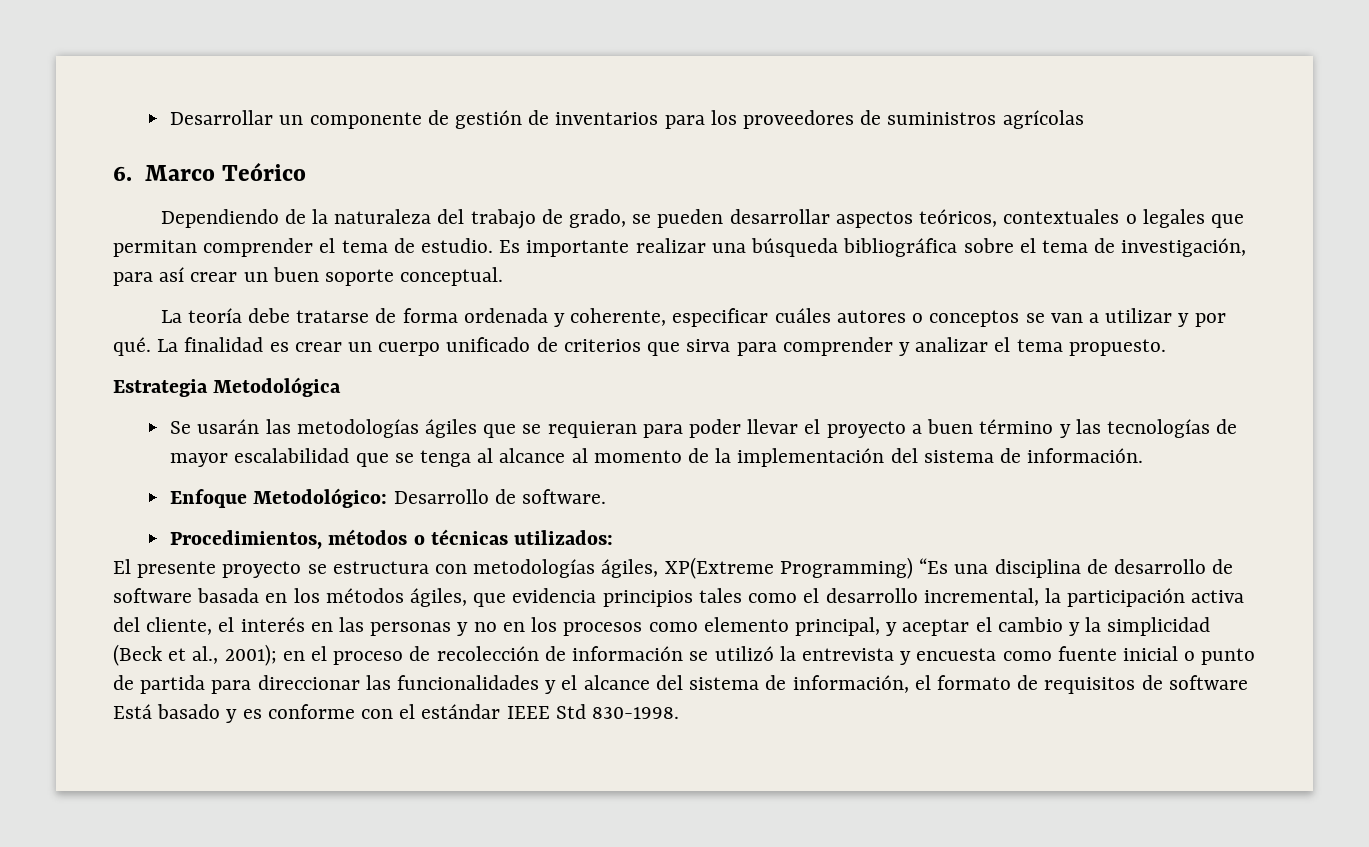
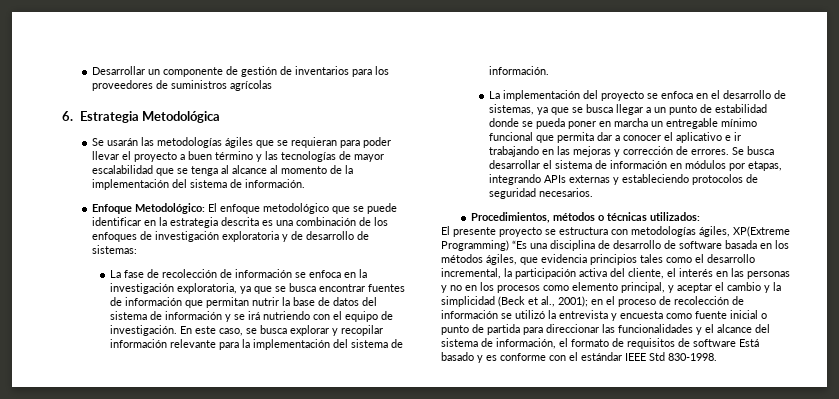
[144,162,307,181] [160,209,1244,229] [113,238,1247,257] [113,267,504,286] [160,308,1226,327] [113,337,1166,356] Marco Teórico // Dependiendo de la naturaleza del trabajo de grado, se pueden desarrollar aspectos teóricos, contextuales o legales que permitan comprender el tema de estudio. Es importante realizar una búsqueda bibliográfica sobre el tema de investigación, para así crear un buen soporte conceptual. // La teoría debe tratarse de forma ordenada y coherente, especificar cuáles autores o conceptos se van a utilizar y por qué. La finalidad es crear un cuerpo unificado de criterios que sirva para comprender y analizar el tema propuesto. // -> (73, 116) none
[393,489,607,504] Desarrollo de software. -> [207,203,397,214] [91,217,388,228] [91,231,369,242] [91,245,137,254] [109,269,367,278] [109,283,405,294] [109,297,377,308] [109,311,393,322] [109,325,383,336] [109,339,403,350] [488,66,549,75] [488,90,786,101] [488,104,767,115] [488,118,757,129] [488,132,741,143] [488,146,774,157] [488,160,782,171] [488,174,758,185] [488,188,593,199] El enfoque metodológico que se puede identificar en la estrategia descrita es una combinación de los enfoques de investigación exploratoria y de desarrollo de sistemas: // La fase de recolección de información se enfoca en la investigación exploratoria, ya que se busca encontrar fuentes de información que permitan nutrir la base de datos del sistema de información y se irá nutriendo con el equipo de investigación. En este caso, se busca explorar y recopilar información relevante para la implementación del sistema de información. // La implementación del proyecto se enfoca en el desarrollo de sistemas, ya que se busca llegar a un punto de estabilidad donde se pueda poner en marcha un entregable mínimo funcional que permita dar a conocer el aplicativo e ir trabajando en las mejoras y corrección de errores. Se busca desarrollar el sistema de información en módulos por etapas, integrando APIs externas y estableciendo protocolos de seguridad necesarios.

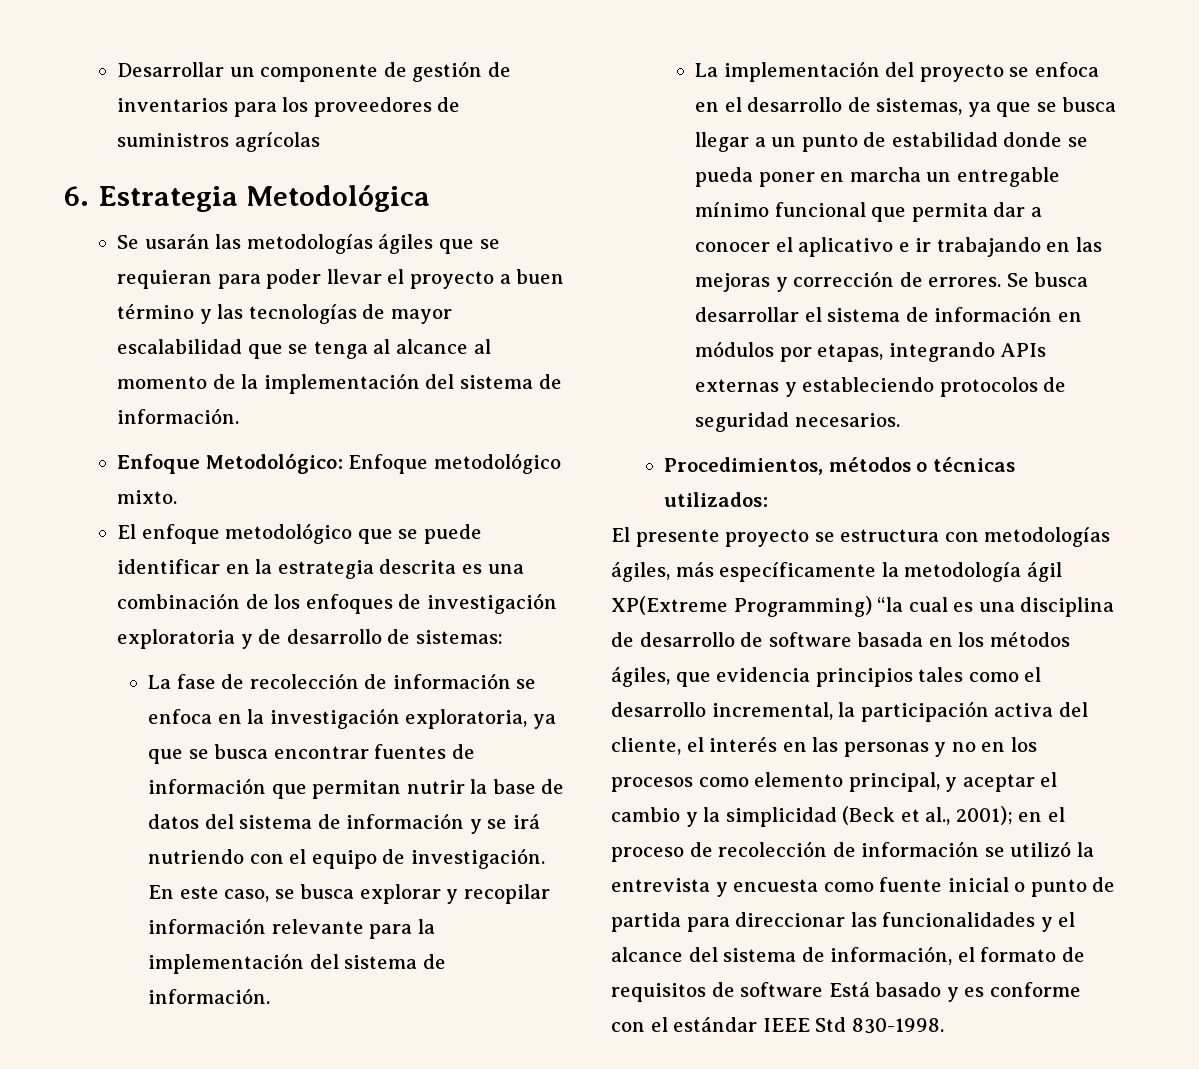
(205, 208) none -> [348,453,561,474] [117,490,178,504] Enfoque metodológico mixto. //
[733,226,790,237] [441,240,527,251] XP(Extreme Programming) “Es -> [675,562,1062,582] [611,596,974,617] más específicamente la metodología ágil XP(Extreme Programming) “la cual es

